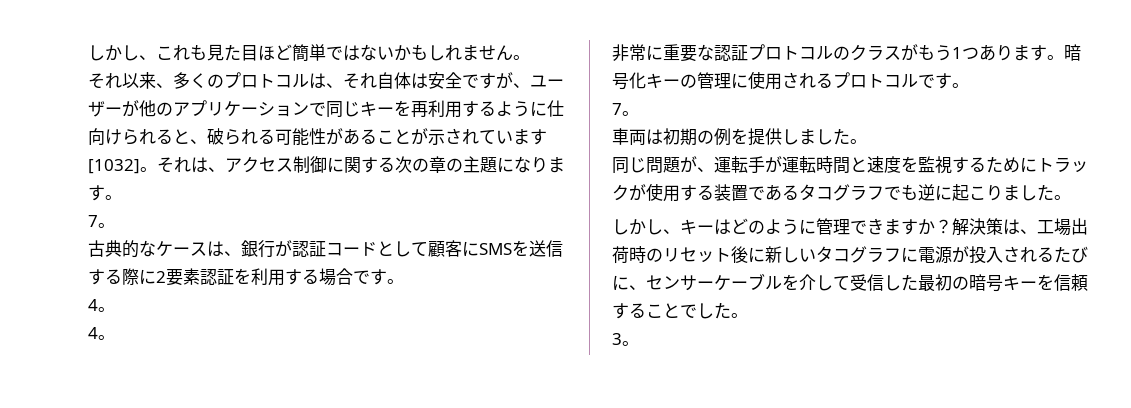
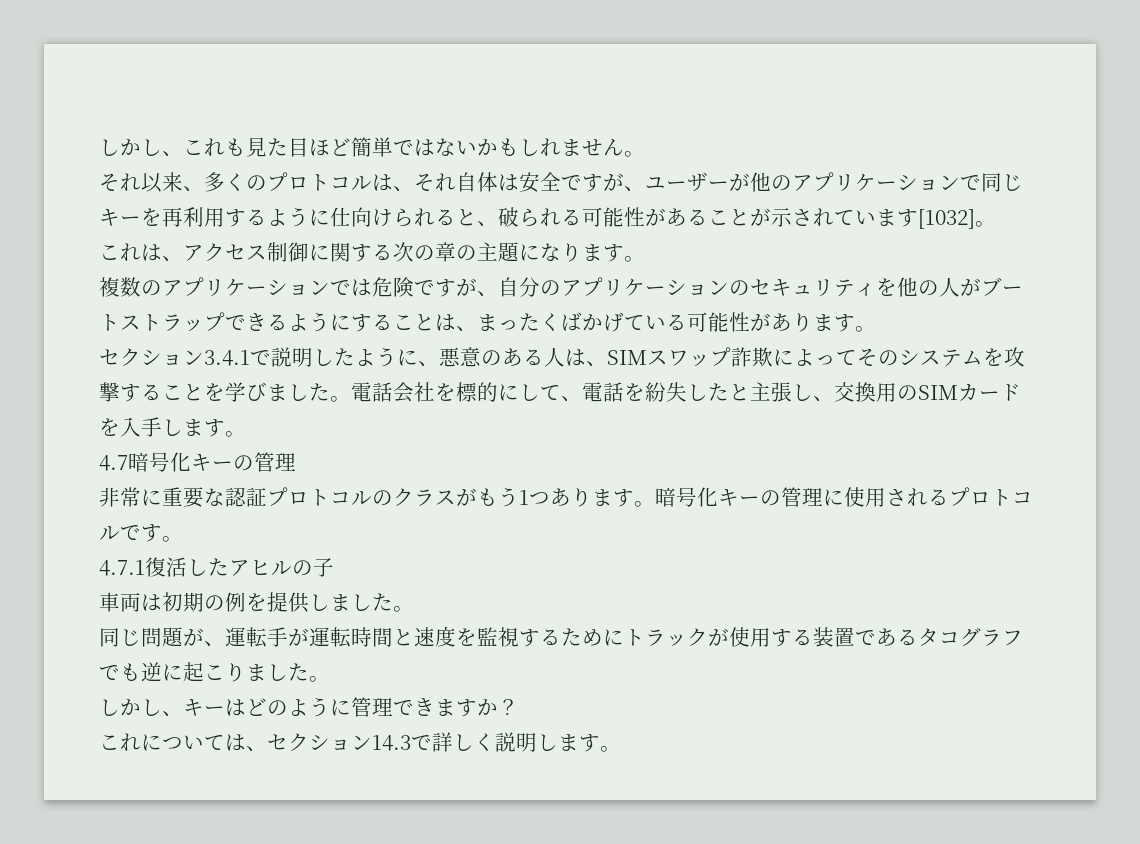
[157,157,174,173] そ -> [99,244,120,260] // こ
[88,215,115,228] [88,240,563,258] [88,268,404,286] [88,299,115,312] [88,327,115,340] 7。 // 古典的なケースは、銀行が認証コードとして顧客にSMSを送信する際に2要素認証を利用する場合です。 // 4。 // 4。 -> [99,277,1023,297] [99,312,876,332] [99,347,1025,367] [99,382,1021,403] [99,417,246,437] [99,452,296,472] 複数のアプリケーションでは危険ですが、自分のアプリケーションのセキュリティを他の人がブートストラップできるようにすることは、まったくばかげている可能性があります。 // セクション3.4.1で説明したように、悪意のある人は、SIMスワップ詐欺によってそのシステムを攻撃することを学びました。電話会社を標的にして、電話を紛失したと主張し、交換用のSIMカードを入手します。 // 4.7暗号化キーの管理
[612,103,639,116] 7。 -> [99,557,334,577] 4.7.1復活したアヒルの子
[952,218,1088,236] [612,246,1088,264] [612,273,1088,292] [612,302,748,319] [612,333,639,346] 解決策は、工場出荷時のリセット後に新しいタコグラフに電源が投入されるたびに、センサーケーブルを介して受信した最初の暗号キーを信頼することでした。 // 3。 -> [99,732,621,752] // これについては、セクション14.3で詳しく説明します。

